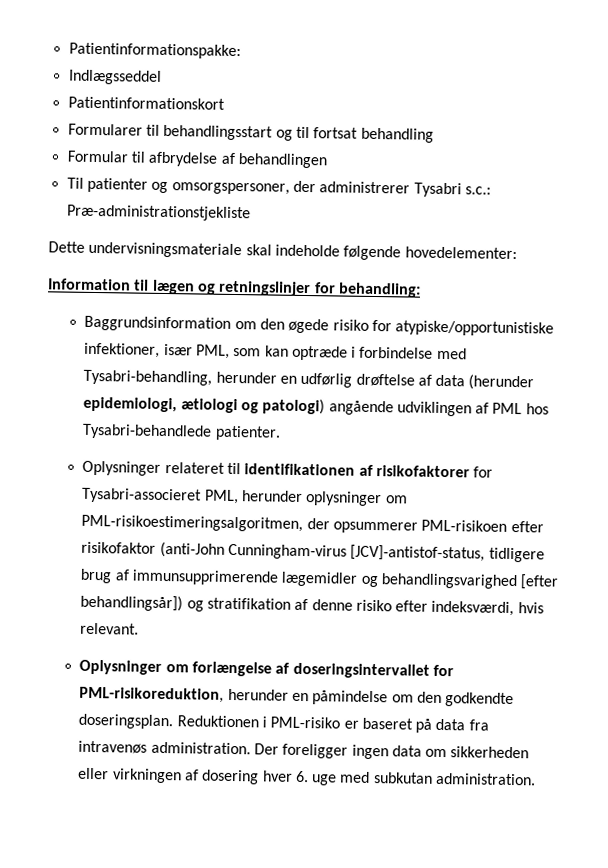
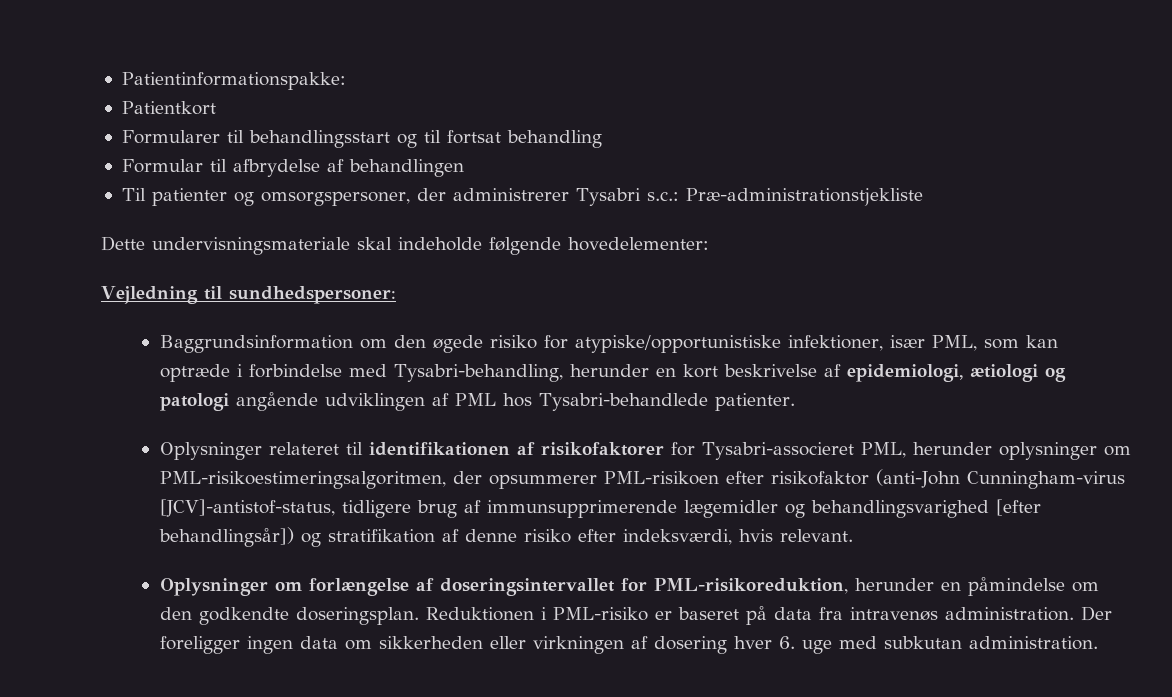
[67,69,162,85] [67,96,225,110] Indlægsseddel // Patientinformationskort -> [121,101,216,115] Patientkort
[48,278,421,298] Information til lægen og retningslinjer for behandling: -> [101,286,396,304] Vejledning til sundhedspersoner:
[300,372,535,391] udførlig drøftelse af data (herunder -> [682,364,841,378] kort beskrivelse af
[262,398,326,415] patologi) -> [159,393,229,411] patologi

